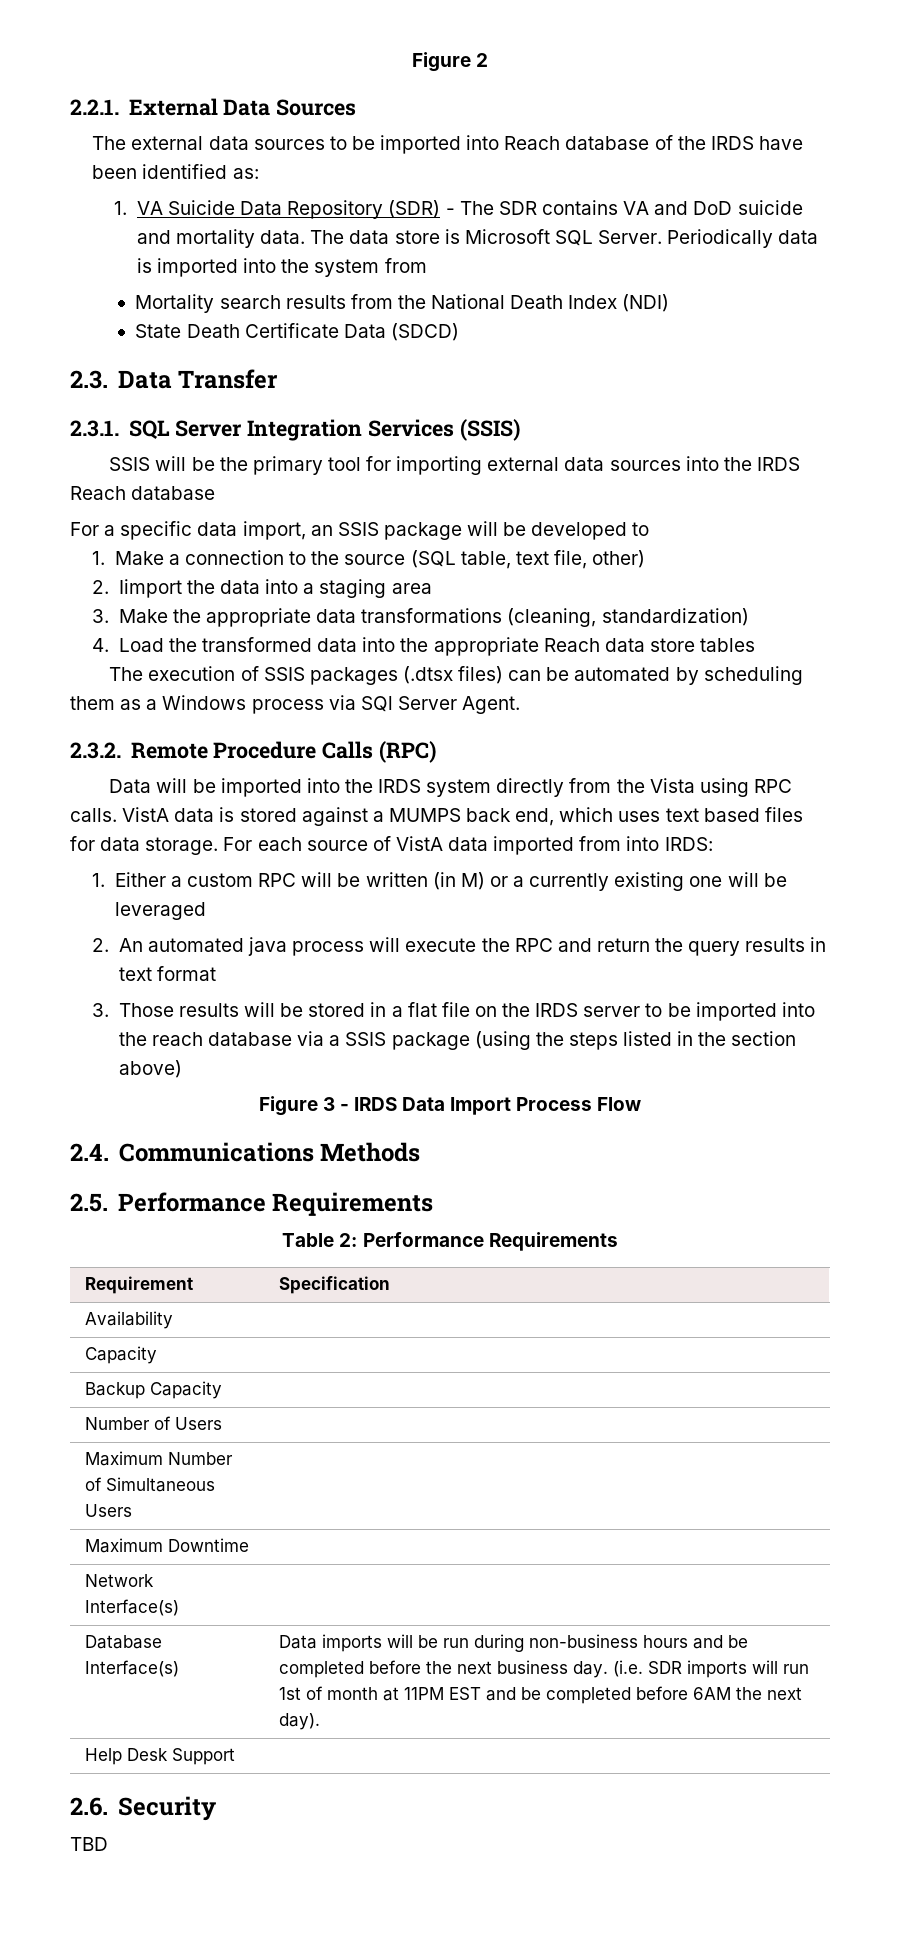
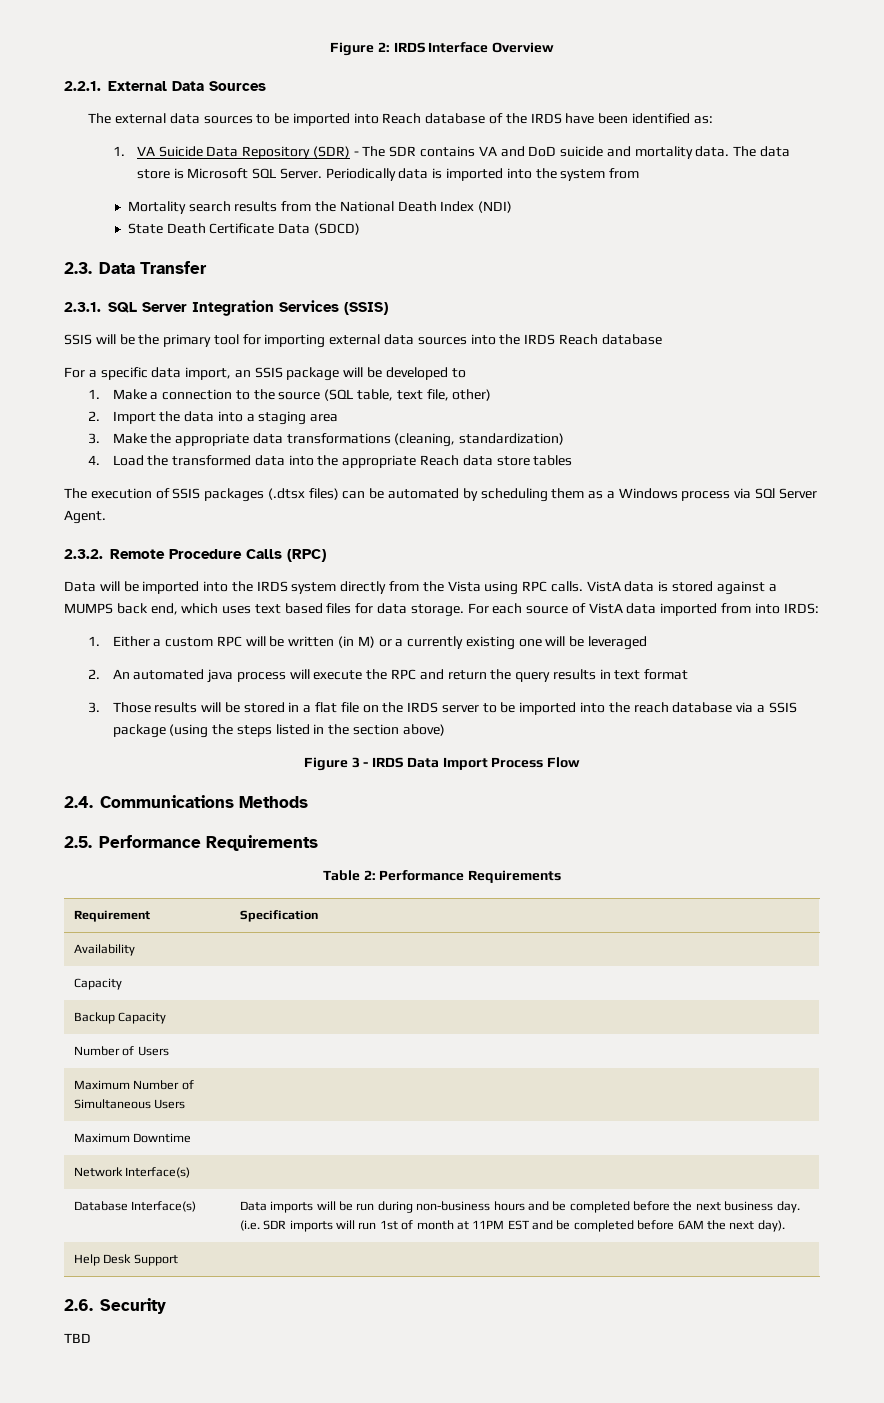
[411,52,489,72] Figure 2 -> [329,42,555,56] Figure 2: IRDS Interface Overview
[118,579,182,598] Iimport -> [112,411,156,424] Import

